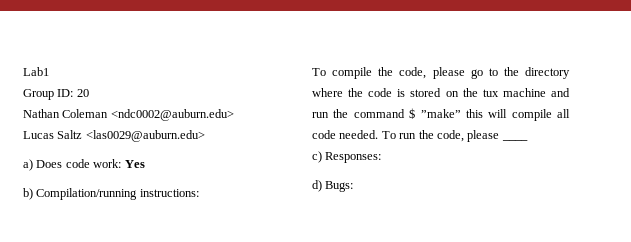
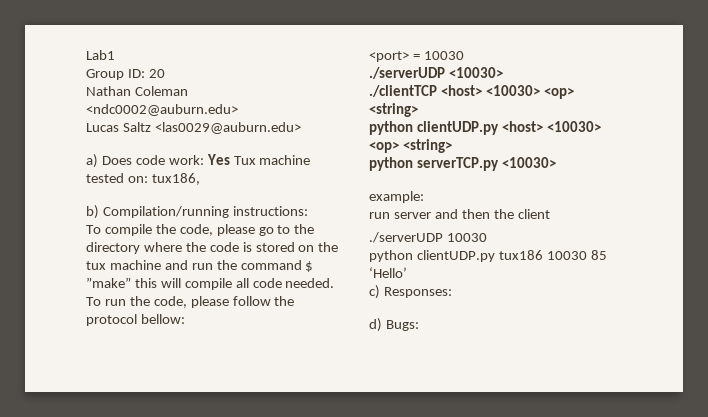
(145, 164) none -> [233,155,311,165] [86,173,200,185] Tux machine tested on: tux186,
[501,139,528,141] ____ -> [232,296,295,306] [86,314,185,326] [369,51,464,62] [369,67,503,79] [369,85,574,99] [369,103,418,117] [369,121,601,135] [369,139,452,153] [369,157,556,171] [369,191,424,203] [369,209,550,219] [369,232,487,243] [369,250,607,262] [369,267,407,278] follow the protocol bellow: // <port> = 10030 // ./serverUDP <10030> // ./clientTCP <host> <10030> <op> <string> // python clientUDP.py <host> <10030> <op> <string> // python serverTCP.py <10030> // example: // run server and then the client // ./serverUDP 10030 // python clientUDP.py tux186 10030 85 ‘Hello’

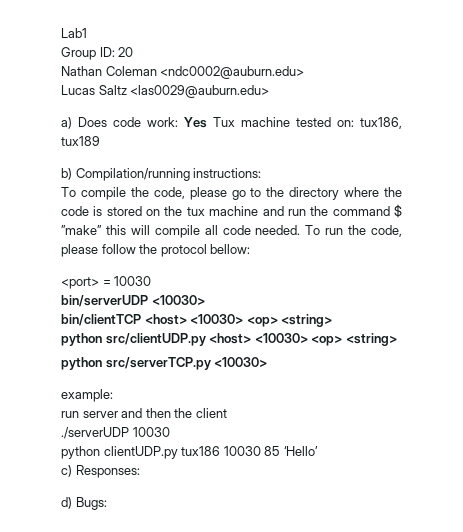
(200, 179) none -> [61,136,100,146] tux189
[369,67,503,79] [369,85,574,99] [369,103,418,117] [369,121,601,135] [369,139,452,153] [369,157,499,171] ./serverUDP <10030> // ./clientTCP <host> <10030> <op> <string> // python clientUDP.py <host> <10030> <op> <string> // python serverTCP.py -> [61,295,205,307] [61,314,333,327] [61,333,397,346] [61,357,211,370] bin/serverUDP <10030> // bin/clientTCP <host> <10030> <op> <string> // python src/clientUDP.py <host> <10030> <op> <string> // python src/serverTCP.py

